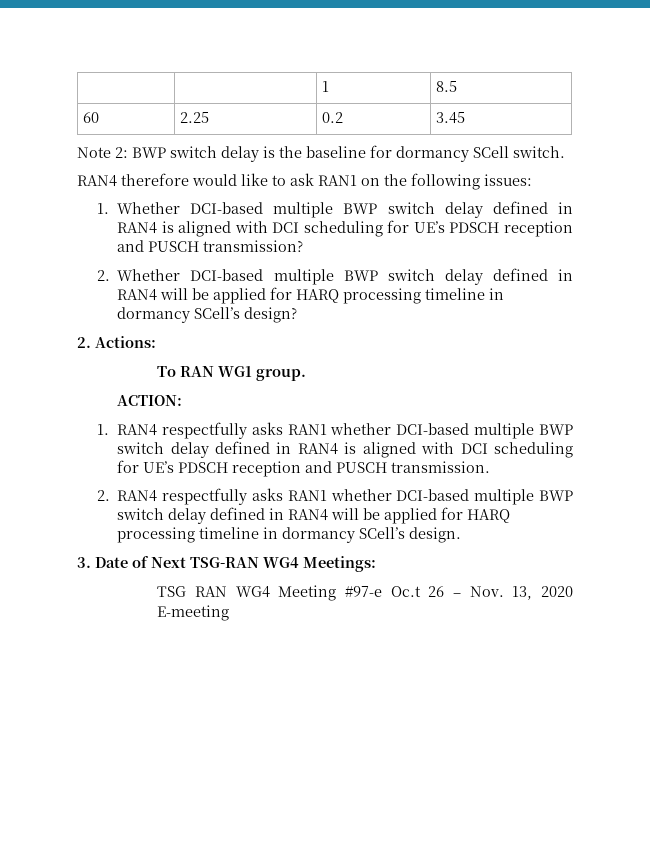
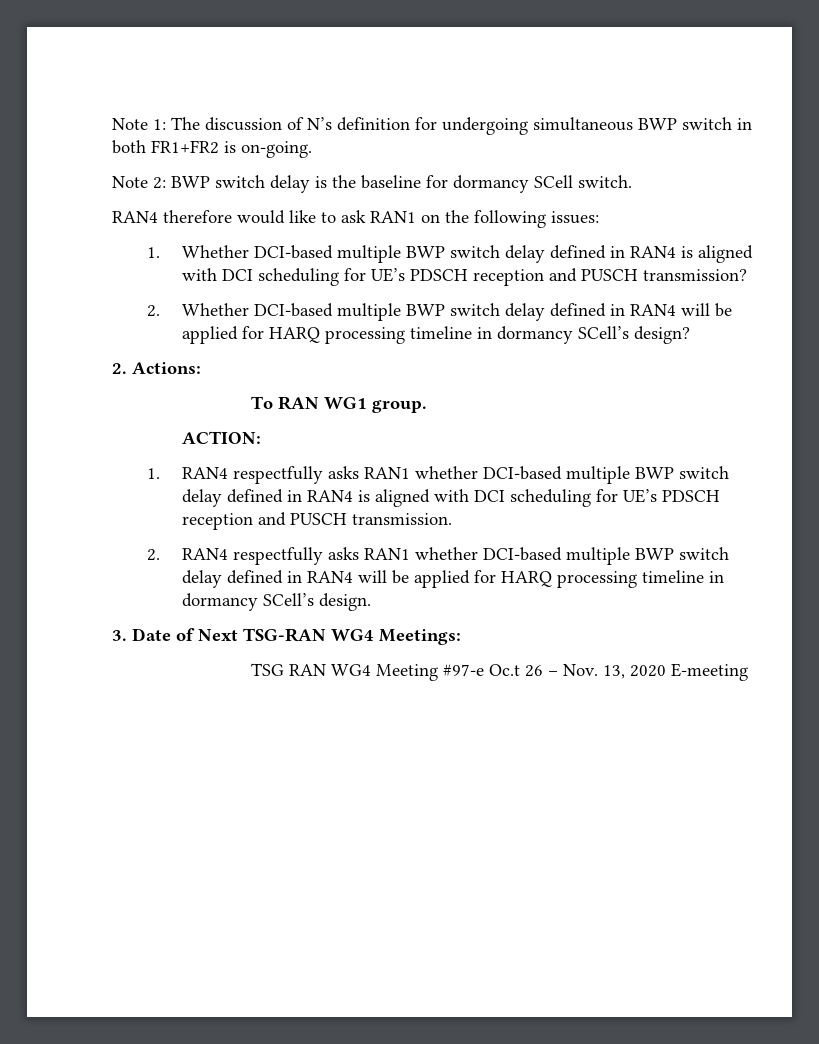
[322,81,330,92] [436,81,458,92] [83,112,100,123] [180,112,210,123] [322,112,344,123] [436,112,466,124] | | 1 | 8.5 // 60 | 2.25 | 0.2 | 3.45 -> [112,117,752,135] [112,140,312,158] Note 1: The discussion of N’s definition for undergoing simultaneous BWP switch in both FR1+FR2 is on-going.

